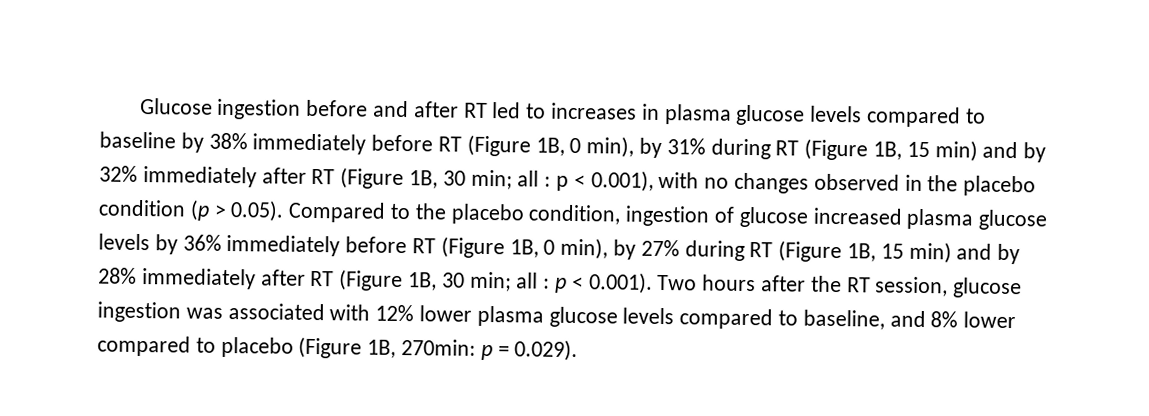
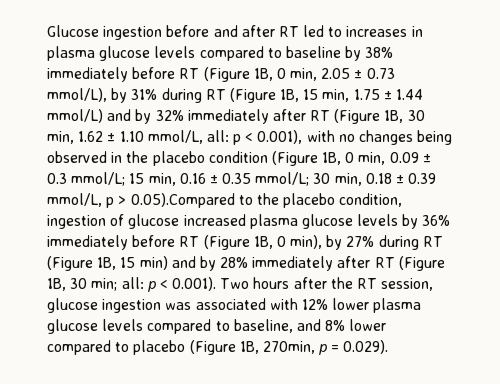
[586,136,635,158] min), -> [290,68,395,81] [47,88,107,102] min, 2.05 ± 0.73 mmol/L),
[934,140,978,162] min) -> [322,89,424,102] [47,109,103,123] min, 1.75 ± 1.44 mmol/L)
[470,169,552,190] min; all : -> [47,130,229,144] min, 1.62 ± 1.10 mmol/L, all:
(810, 183) none -> [417,130,453,145] being
[189,199,387,223] (p > 0.05). Compared -> [271,151,431,166] [47,172,437,186] [47,193,235,208] (Figure 1B, 0 min, 0.09 ± 0.3 mmol/L; 15 min, 0.16 ± 0.35 mmol/L; 30 min, 0.18 ± 0.39 mmol/L, p > 0.05).Compared
[516,272,551,289] all : -> [121,277,144,289] all:
[401,339,477,356] 270min: -> [262,341,315,354] 270min,

